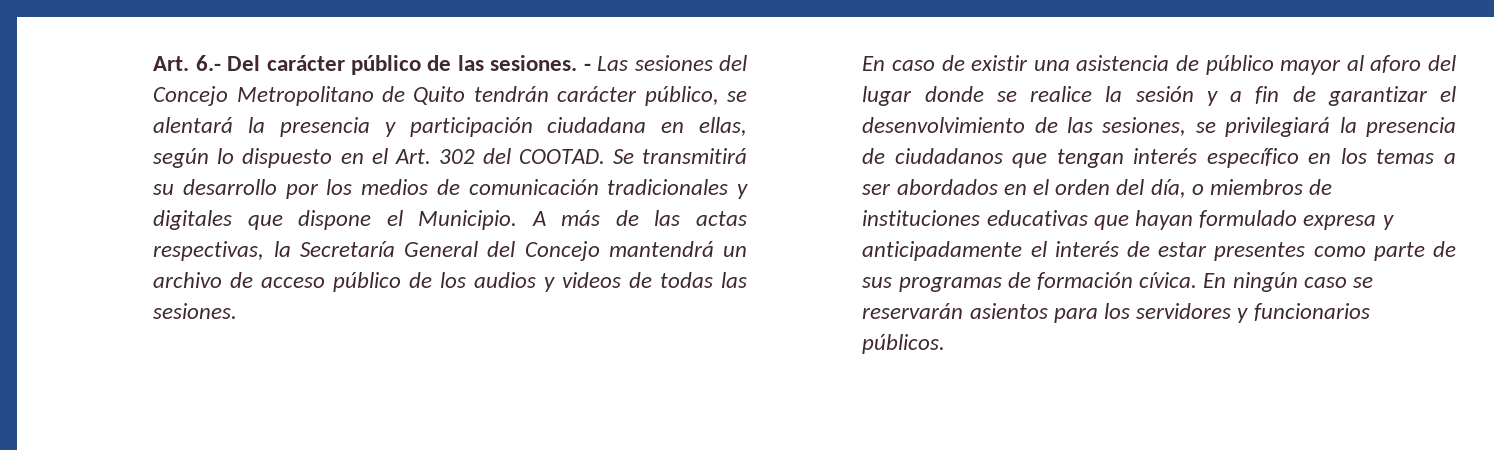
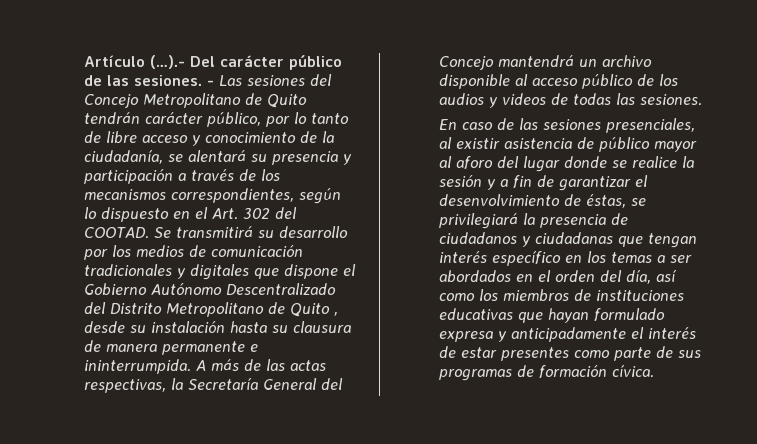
[153,55,221,71] Art. 6.- -> [84,55,186,69] Artículo (…).-
(719, 96) none -> [266,112,350,127] [84,131,335,146] [84,150,164,164] por lo tanto de libre acceso y conocimiento de la ciudadanía,
[248,117,266,133] la -> [251,154,268,162] su
[547,117,747,136] ciudadana en ellas, -> [178,169,281,181] [84,188,295,203] a través de los mecanismos correspondientes,
[418,210,518,230] Municipio. -> [84,283,337,295] [84,302,339,317] [84,321,352,333] [84,340,259,355] [84,359,192,374] Gobierno Autónomo Descentralizado del Distrito Metropolitano de Quito , desde su instalación hasta su clausura de manera permanente e ininterrumpida.
[230,272,254,288] de -> [439,74,529,89] disponible al
[971,55,1070,71] existir una -> [519,118,696,133] [439,137,501,149] las sesiones presenciales, al existir
[1067,117,1187,136] las sesiones, -> [586,194,627,208] éstas,
(1003, 156) none -> [522,232,614,247] y ciudadanas
[1191,184,1204,195] o -> [656,270,678,282] [439,289,499,301] así como los
[1203,272,1373,292] [862,303,1370,323] [862,334,946,354] En ningún caso se reservarán asientos para los servidores y funcionarios públicos. -> (655, 371) none

